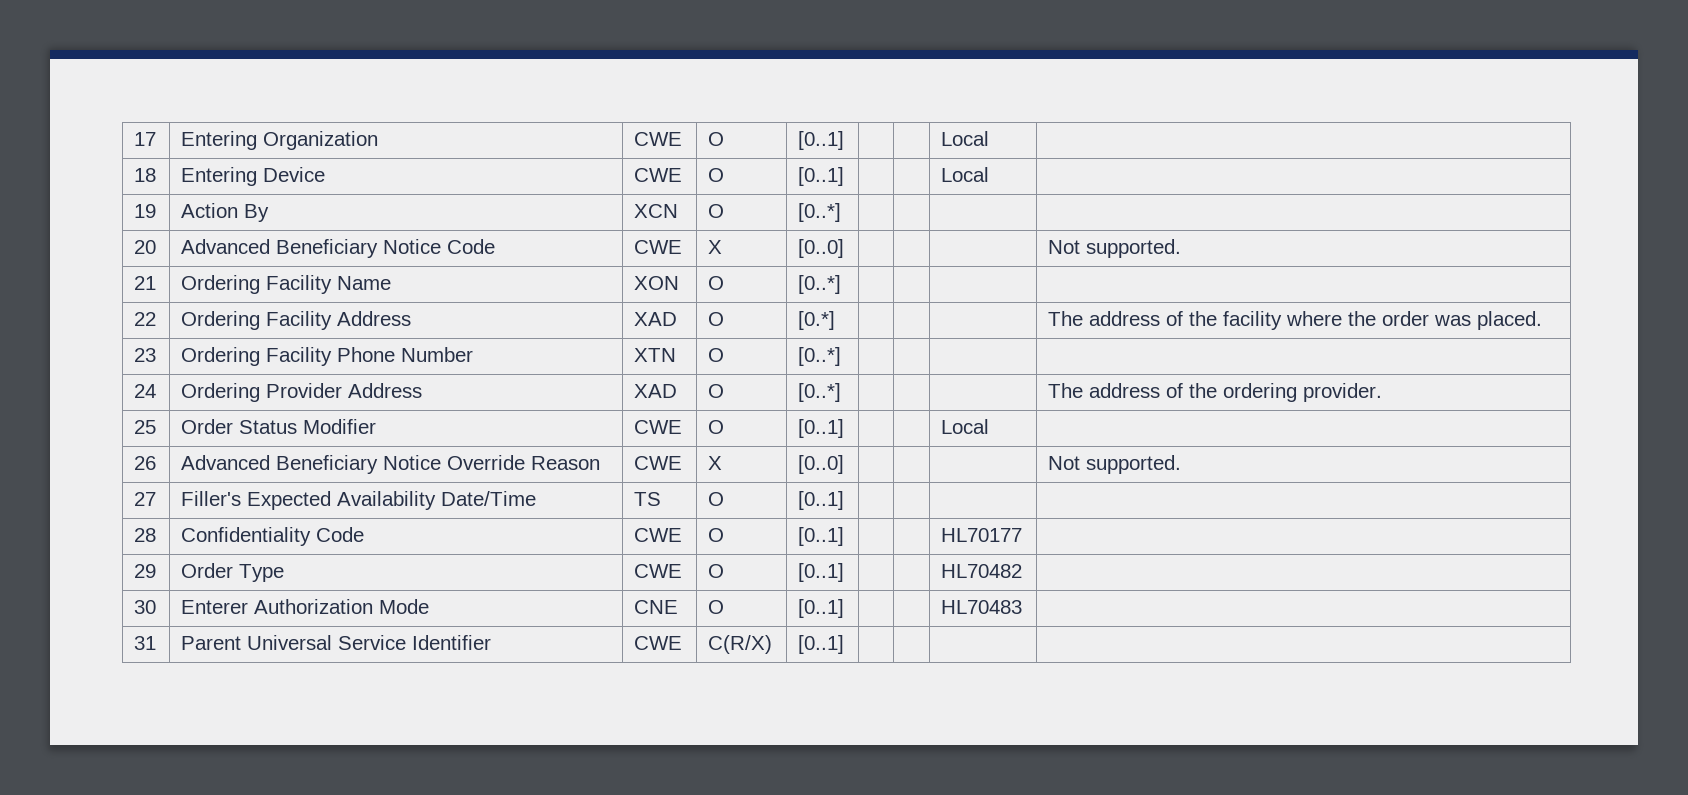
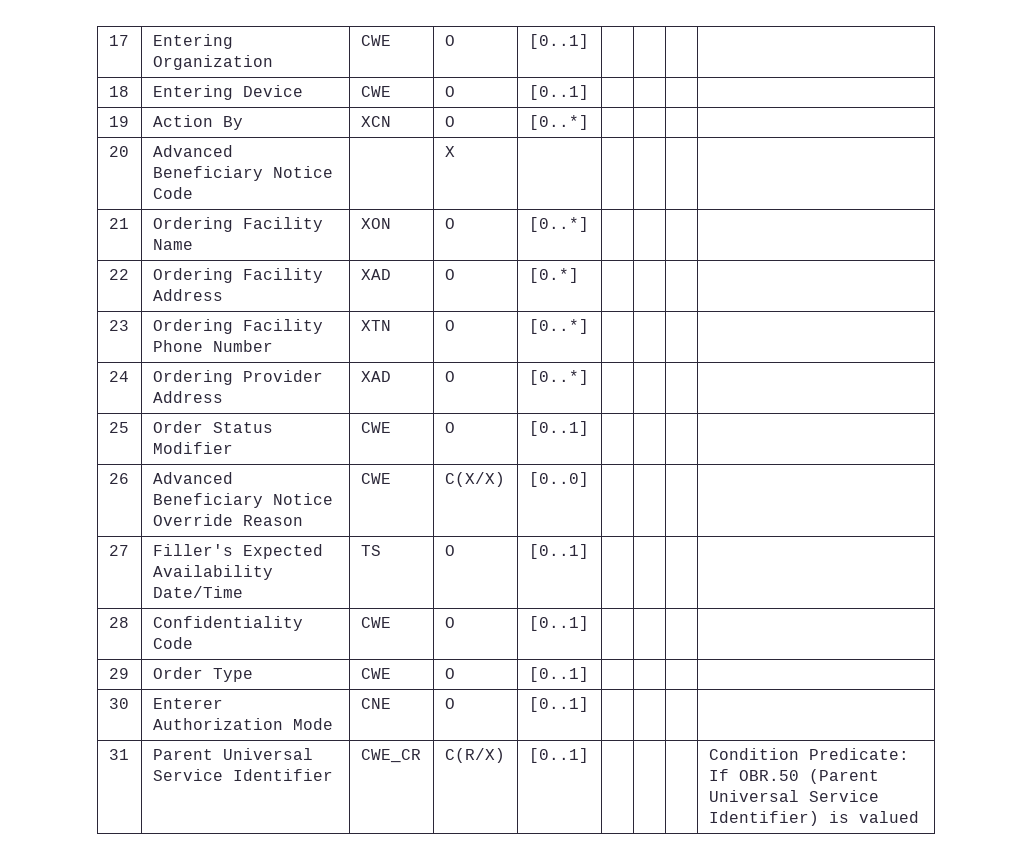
[941,131,990,146] Local -> (589, 41) none
[941,167,990,182] Local -> (589, 92) none
[634,240,683,254] [708,240,723,254] [798,239,845,258] [1048,239,1182,258] CWE | X | [0..0] | | | | Not supported. -> [444,146,455,157] | X | | | | |
[1048,311,1543,330] The address of the facility where the order was placed. -> (579, 275) none
[1048,383,1383,402] The address of the ordering provider. -> (589, 377) none
[941,419,990,434] Local -> (589, 428) none
[708,456,723,470] [798,455,845,474] [1048,455,1182,474] X | [0..0] | | | | Not supported. -> [444,472,505,487] [528,472,589,487] C(X/X) | [0..0] | | | |
[941,528,1023,542] HL70177 -> (589, 623) none
[941,564,1023,578] HL70482 -> (589, 674) none
[941,600,1023,614] HL70483 -> (589, 704) none
[634,636,683,650] CWE -> [360,749,421,763] CWE_CR
(845, 644) none -> [708,748,909,760] [708,769,879,784] [708,790,879,802] [708,811,919,826] Condition Predicate: If OBR.50 (Parent Universal Service Identifier) is valued

